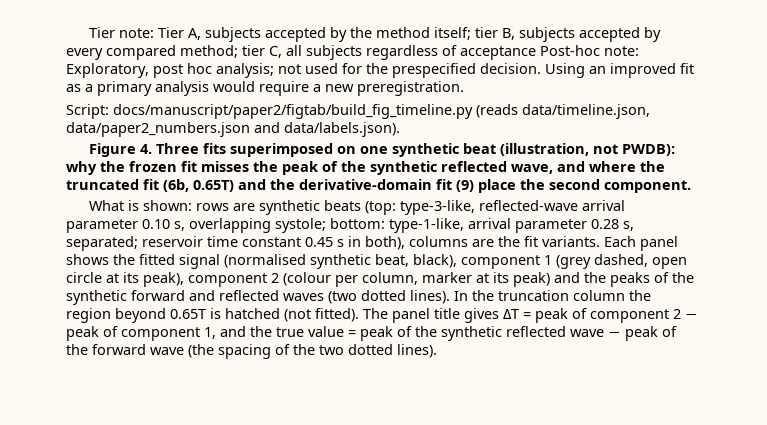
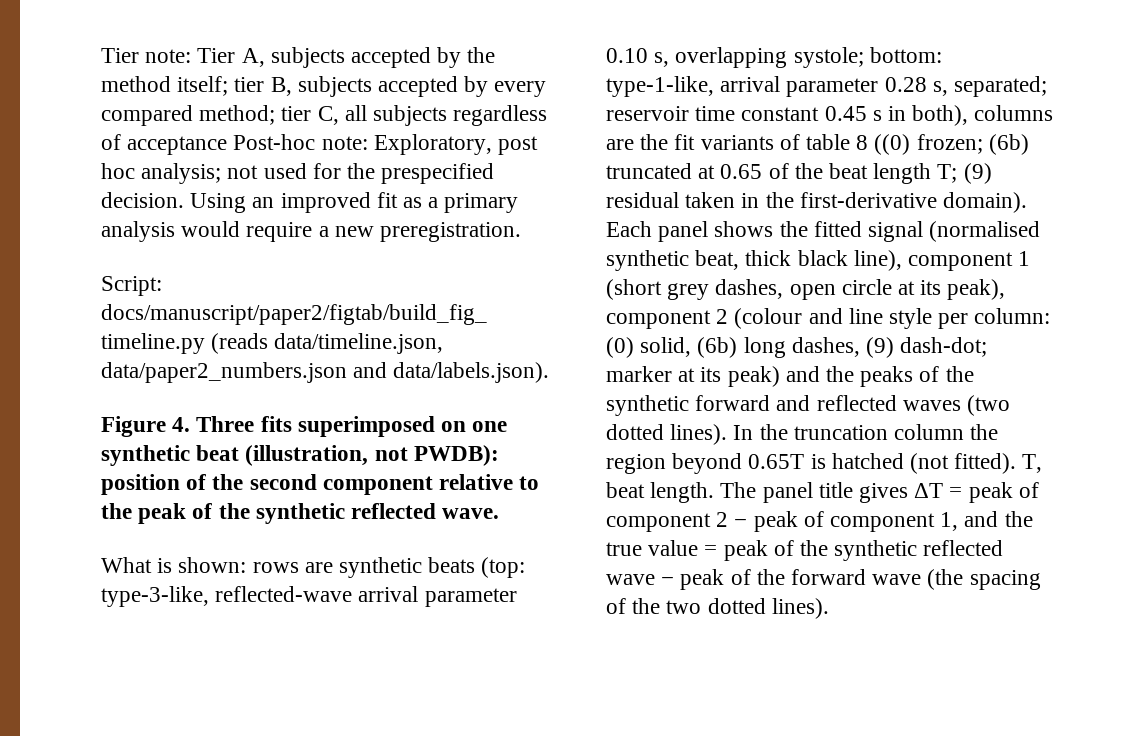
[66,161,249,175] why the frozen fit misses -> [101,474,540,495] position of the second component relative to
[511,161,665,174] [66,179,691,193] wave, and where the truncated fit (6b, 0.65T) and the derivative-domain fit (9) place the second component. -> [442,508,500,519] wave.
[542,236,600,247] variants. -> [700,134,1029,155] [606,163,992,184] [606,192,1028,213] variants of table 8 ((0) frozen; (6b) truncated at 0.65 of the beat length T; (9) residual taken in the first-derivative domain).
[413,254,648,269] black), component 1 (grey dashed, -> [745,250,1031,271] [606,279,784,300] thick black line), component 1 (short grey dashes,
[335,272,418,287] per column, -> [808,308,1051,329] [606,337,988,358] and line style per column: (0) solid, (6b) long dashes, (9) dash-dot;
(359, 315) none -> [1022,454,1043,473] [606,482,715,503] T, beat length.

